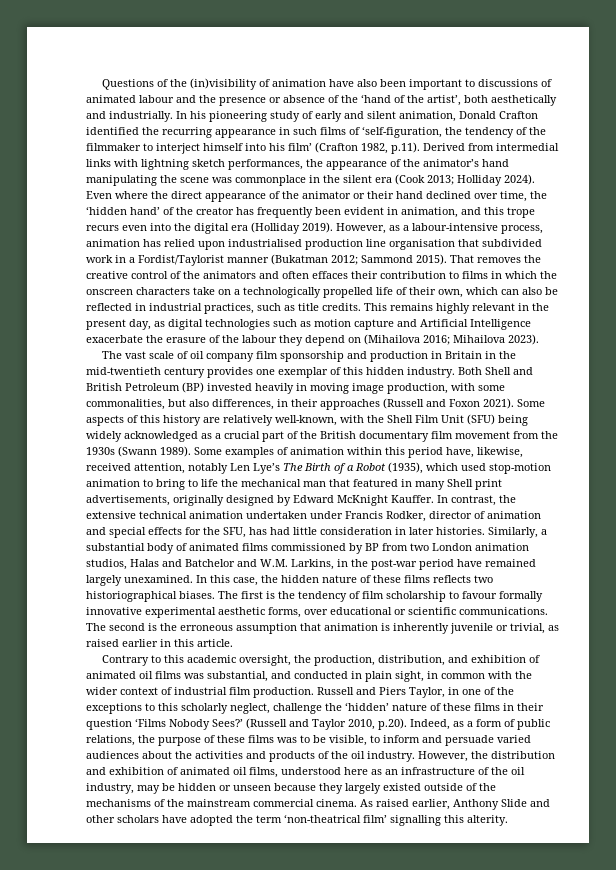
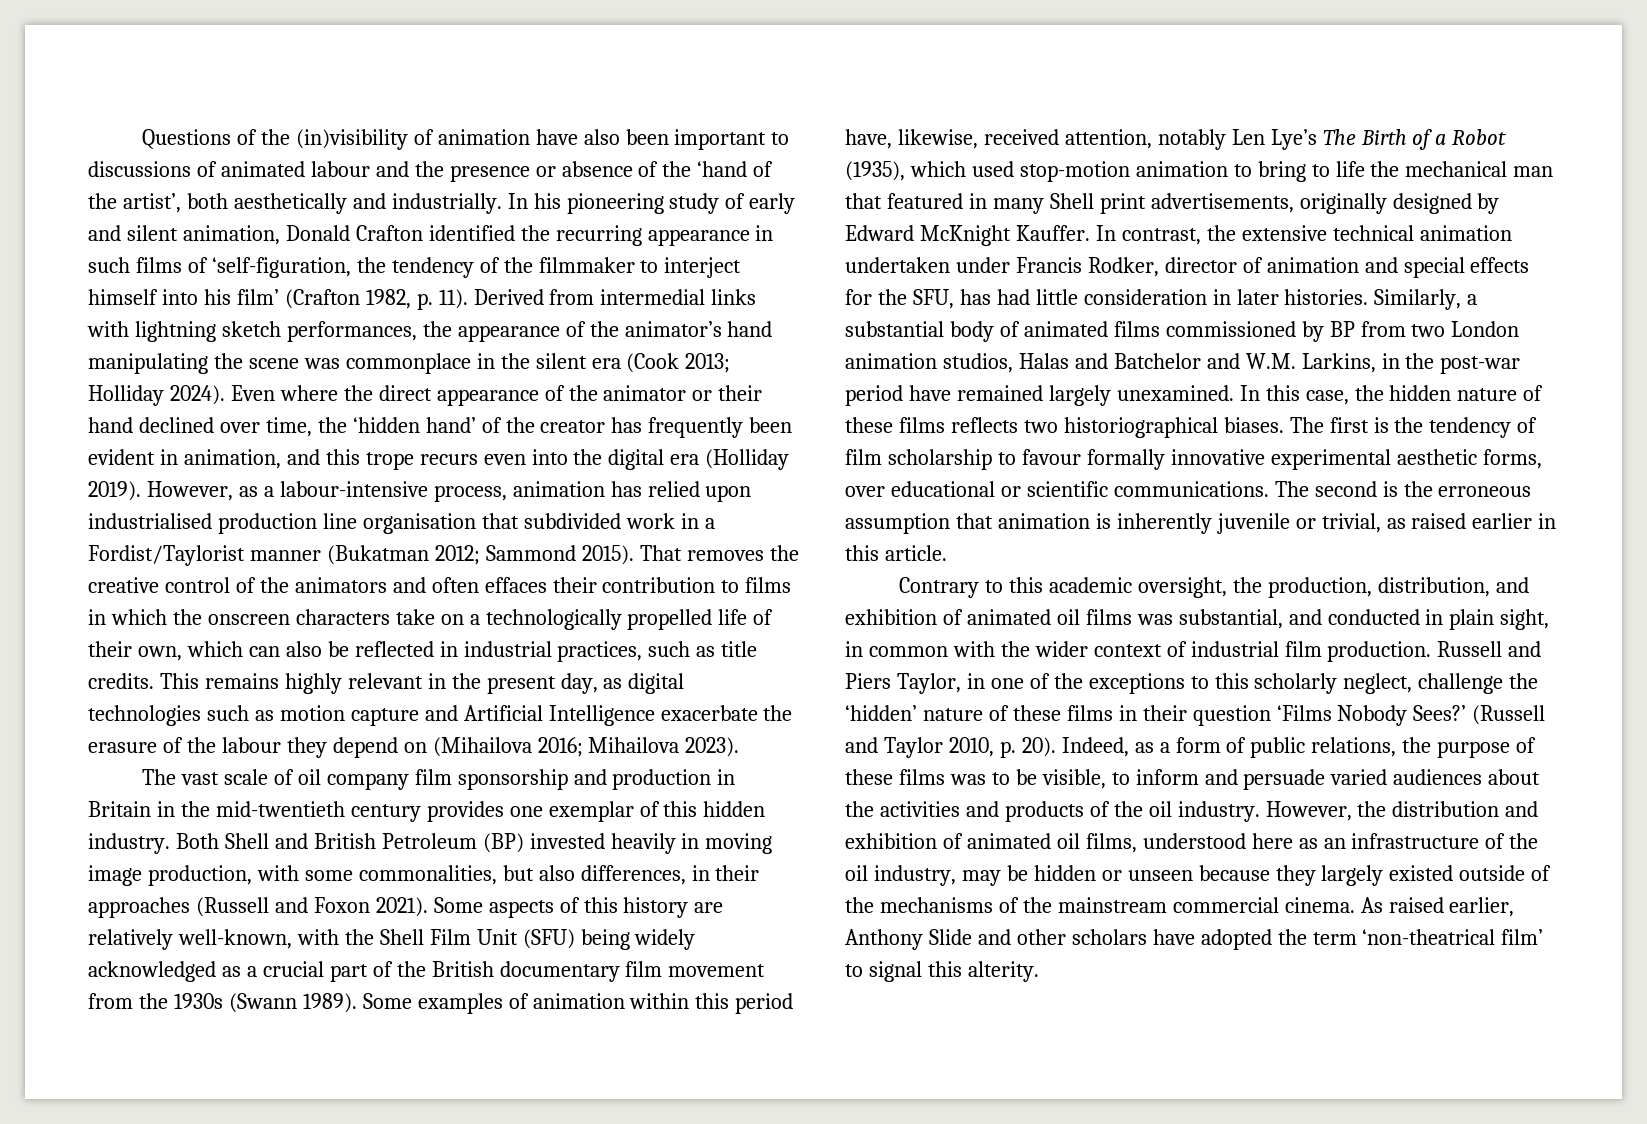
[391,142,420,154] p.11). -> [416,289,468,310] p. 11).
[378,718,407,730] p.20). -> [999,737,1056,758] p. 20).
[390,815,441,826] signalling -> [845,961,922,982] to signal

